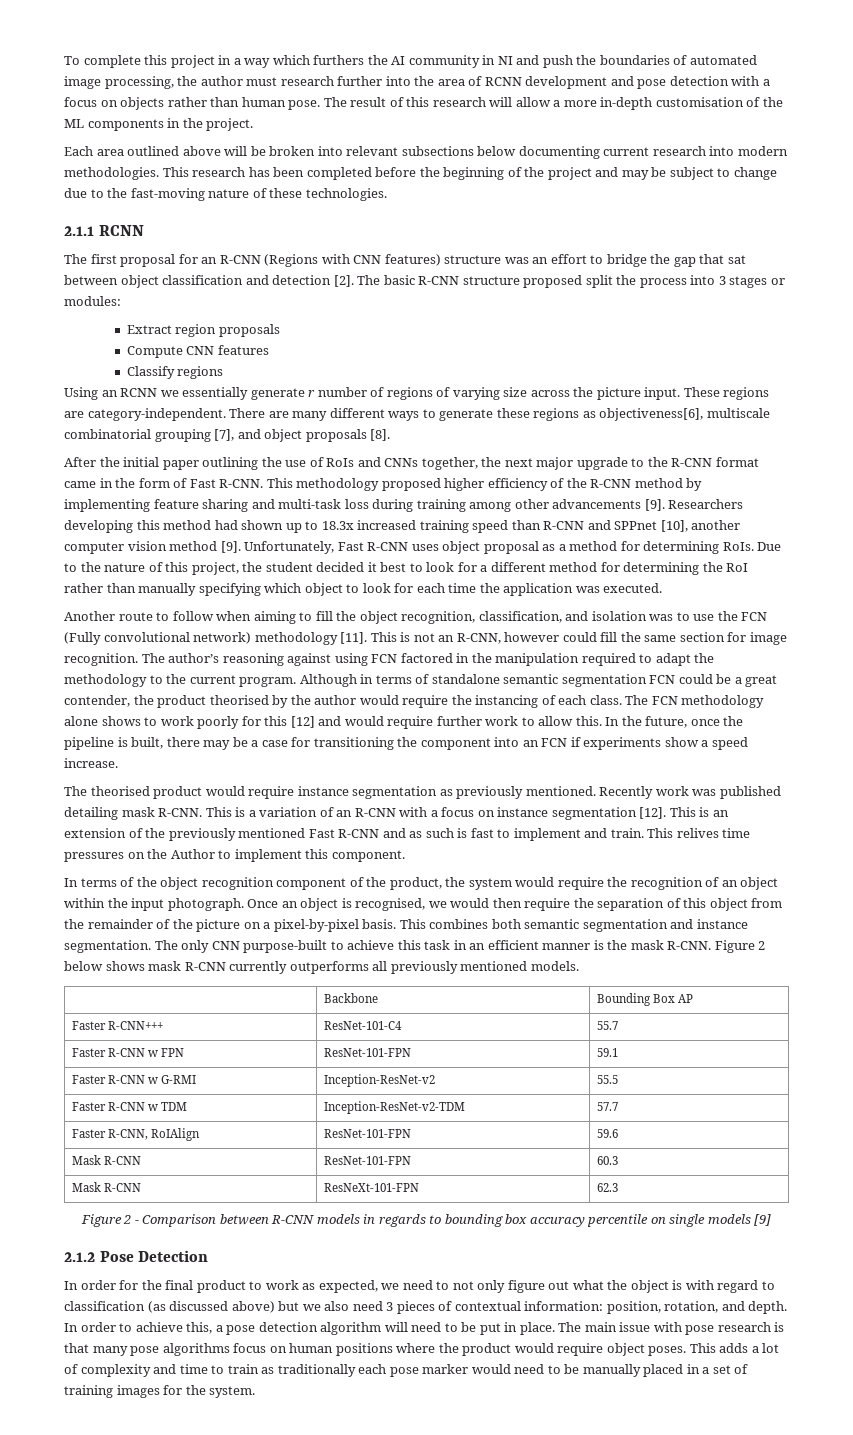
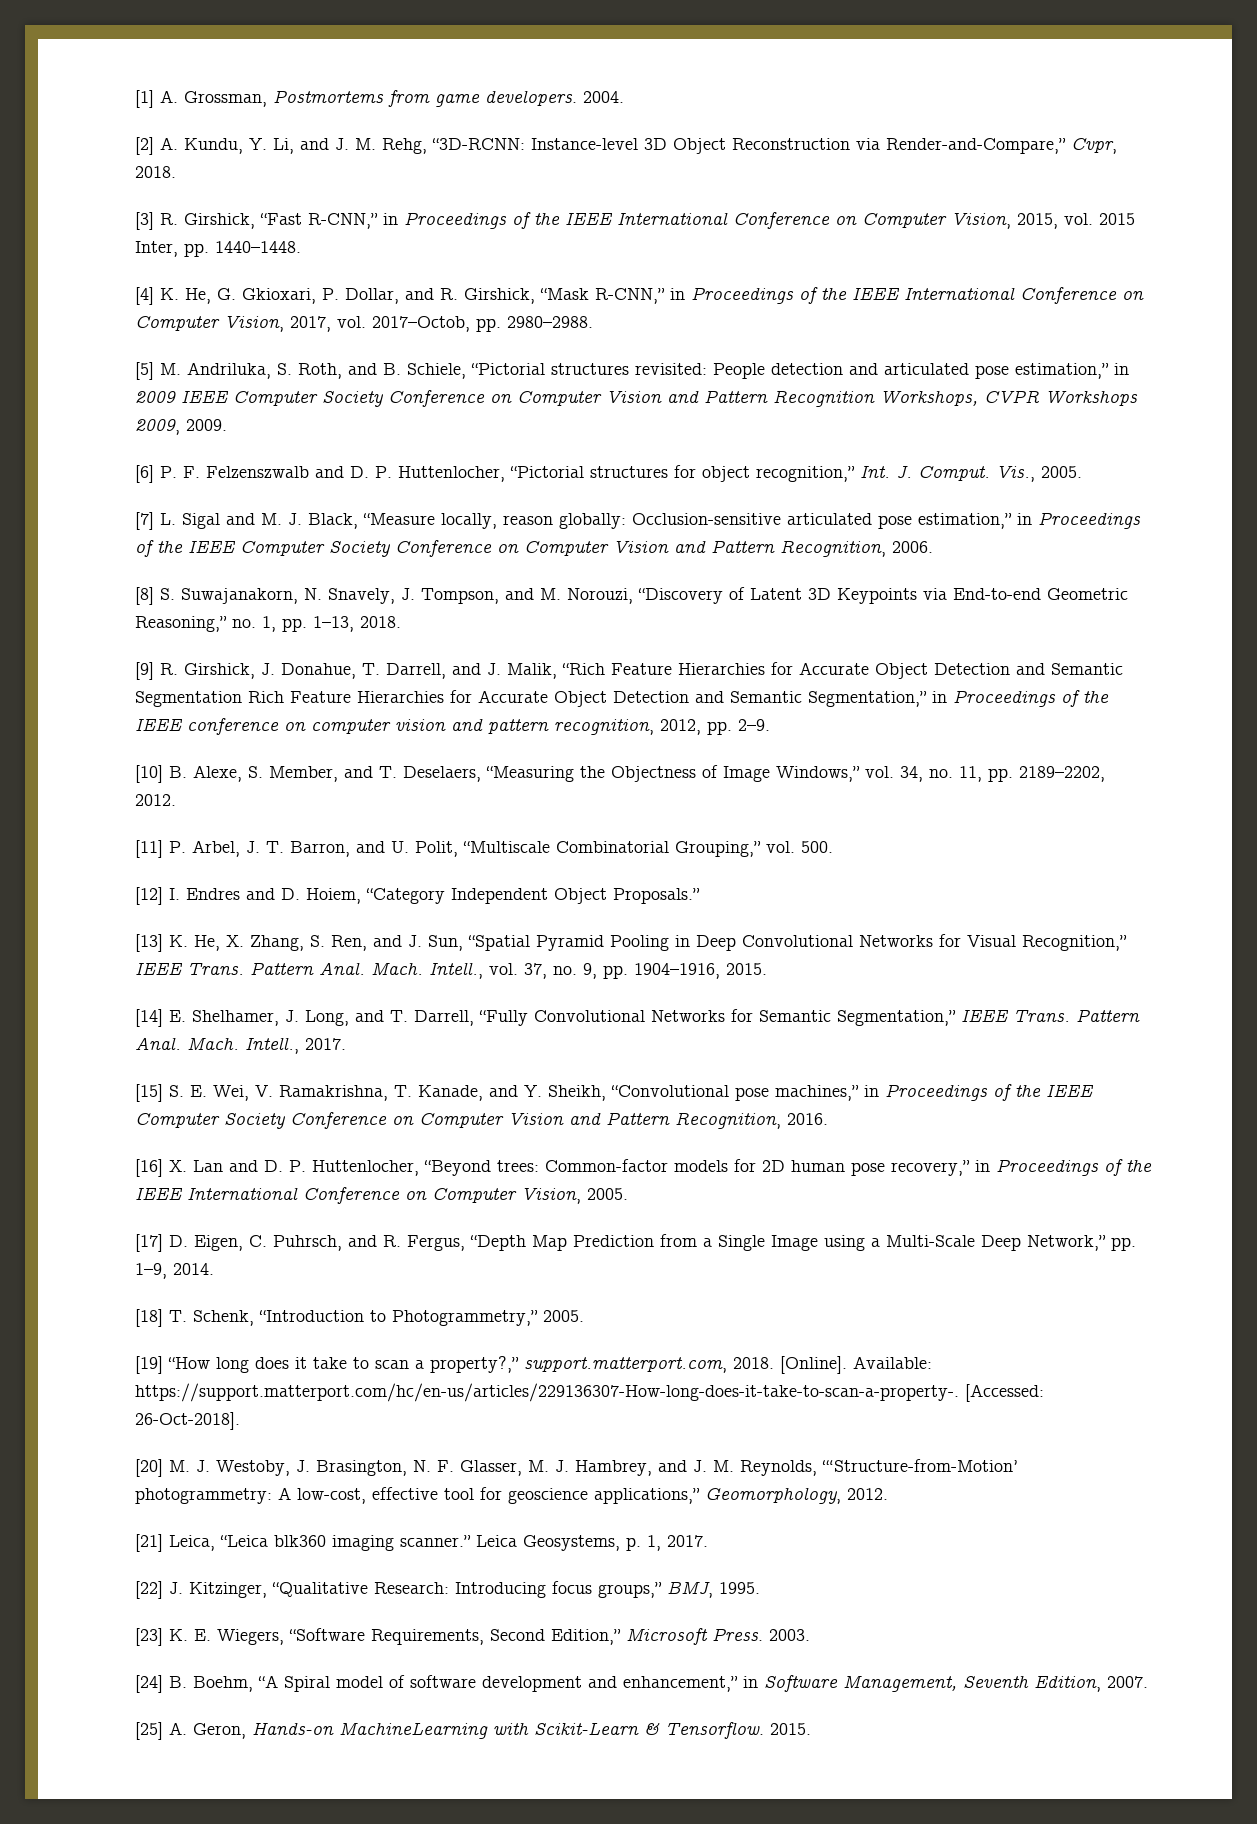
[64,55,757,68] [64,76,770,89] [64,97,783,110] [64,118,254,131] [64,146,788,159] [64,167,777,180] [64,188,387,201] [64,225,144,236] [64,254,746,267] [64,275,785,288] [64,296,121,306] [126,324,280,337] [126,345,269,358] [126,366,224,379] [64,387,770,400] [64,408,770,421] [64,429,391,442] [64,457,759,470] [64,478,703,491] [64,499,744,512] [64,520,741,533] [64,541,782,554] [64,562,749,575] [64,583,663,596] [64,611,768,624] [64,632,787,645] [64,653,715,666] [64,674,778,687] [64,695,765,708] [64,716,744,729] [64,737,748,750] [64,758,118,768] [64,786,781,799] [64,807,729,820] [64,828,751,841] [64,849,405,862] [64,877,779,890] [64,898,783,911] [64,919,748,932] [64,940,766,953] [64,961,579,974] [323,993,378,1003] [596,993,693,1006] [71,1021,163,1030] [323,1021,402,1030] [596,1021,618,1030] [71,1048,184,1057] [323,1048,411,1057] [596,1048,618,1057] [71,1075,196,1084] [323,1074,435,1087] [596,1075,618,1084] [71,1102,187,1111] [323,1101,465,1114] [596,1102,618,1111] [71,1128,200,1141] [323,1129,411,1138] [596,1129,618,1138] [71,1155,141,1165] [323,1156,411,1165] [596,1156,618,1165] [71,1182,141,1192] [323,1183,419,1192] [596,1183,618,1192] [80,1214,772,1227] [64,1250,209,1262] [64,1280,775,1293] [64,1301,788,1314] [64,1322,785,1335] [64,1343,780,1356] [64,1364,749,1377] [64,1385,256,1398] To complete this project in a way which furthers the AI community in NI and push the boundaries of automated image processing, the author must research further into the area of RCNN development and pose detection with a focus on objects rather than human pose. The result of this research will allow a more in-depth customisation of the ML components in the project. // Each area outlined above will be broken into relevant subsections below documenting current research into modern methodologies. This research has been completed before the beginning of the project and may be subject to change due to the fast-moving nature of these technologies. // 2.1.1 RCNN // The first proposal for an R-CNN (Regions with CNN features) structure was an effort to bridge the gap that sat between object classification and detection [2]. The basic R-CNN structure proposed split the process into 3 stages or modules: // Extract region proposals // Compute CNN features // Classify regions // Using an RCNN we essentially generate r number of regions of varying size across the picture input. These regions are category-independent. There are many different ways to generate these regions as objectiveness[6], multiscale combinatorial grouping [7], and object proposals [8]. // After the initial paper outlining the use of RoIs and CNNs together, the next major upgrade to the R-CNN format came in the form of Fast R-CNN. This methodology proposed higher efficiency of the R-CNN method by implementing feature sharing and multi-task loss during training among other advancements [9]. Researchers developing this method had shown up to 18.3x increased training speed than R-CNN and SPPnet [10], another computer vision method [9]. Unfortunately, Fast R-CNN uses object proposal as a method for determining RoIs. Due to the nature of this project, the student decided it best to look for a different method for determining the RoI rather than manually specifying which object to look for each time the application was executed. // Another route to follow when aiming to fill the object recognition, classification, and isolation was to use the FCN (Fully convolutional network) methodology [11]. This is not an R-CNN, however could fill the same section for image recognition. The author’s reasoning against using FCN factored in the manipulation required to adapt the methodology to the current program. Although in terms of standalone semantic segmentation FCN could be a great contender, the product theorised by the author would require the instancing of each class. The FCN methodology alone shows to work poorly for this [12] and would require further work to allow this. In the future, once the pipeline is built, there may be a case for transitioning the component into an FCN if experiments show a speed increase. // The theorised product would require instance segmentation as previously mentioned. Recently work was published detailing mask R-CNN. This is a variation of an R-CNN with a focus on instance segmentation [12]. This is an extension of the previously mentioned Fast R-CNN and as such is fast to implement and train. This relives time pressures on the Author to implement this component. // In terms of the object recognition component of the product, the system would require the recognition of an object within the input photograph. Once an object is recognised, we would then require the separation of this object from the remainder of the picture on a pixel-by-pixel basis. This combines both semantic segmentation and instance segmentation. The only CNN purpose-built to achieve this task in an efficient manner is the mask R-CNN. Figure 2 below shows mask R-CNN currently outperforms all previously mentioned models. // | Backbone | Bounding Box AP // Faster R-CNN+++ | ResNet-101-C4 | 55.7 // Faster R-CNN w FPN | ResNet-101-FPN | 59.1 // Faster R-CNN w G-RMI | Inception-ResNet-v2 | 55.5 // Faster R-CNN w TDM | Inception-ResNet-v2-TDM | 57.7 // Faster R-CNN, RoIAlign | ResNet-101-FPN | 59.6 // Mask R-CNN | ResNet-101-FPN | 60.3 // Mask R-CNN | ResNeXt-101-FPN | 62.3 // Figure 2 - Comparison between R-CNN models in regards to bounding box accuracy percentile on single models [9] // 2.1.2 Pose Detection // In order for the final product to work as expected, we need to not only figure out what the object is with regard to classification (as discussed above) but we also need 3 pieces of contextual information: position, rotation, and depth. In order to achieve this, a pose detection algorithm will need to be put in place. The main issue with pose research is that many pose algorithms focus on human positions where the product would require object poses. This adds a lot of complexity and time to train as traditionally each pose marker would need to be manually placed in a set of training images for the system. -> [135,90,625,108] [135,137,1118,155] [135,166,177,178] [135,212,1136,230] [135,241,302,257] [135,287,1145,305] [135,315,594,332] [135,362,1130,380] [135,390,1139,407] [135,419,228,435] [135,465,1083,483] [135,512,1142,530] [135,540,934,557] [135,587,1129,605] [135,616,402,632] [135,662,1124,680] [135,690,1110,707] [135,718,771,735] [135,765,1106,783] [135,794,177,806] [135,840,834,858] [135,887,701,905] [135,934,1128,952] [135,962,768,979] [135,1009,1141,1027] [135,1037,347,1054] [135,1084,1095,1102] [135,1112,829,1129] [135,1159,1153,1177] [135,1187,629,1204] [135,1234,1137,1252] [135,1263,215,1279] [135,1309,585,1327] [135,1356,933,1374] [135,1383,1045,1402] [135,1412,241,1430] [135,1459,1019,1477] [135,1487,889,1504] [135,1534,709,1552] [135,1581,761,1599] [135,1628,811,1646] [135,1675,1149,1693] [135,1722,812,1740] [1] A. Grossman, Postmortems from game developers. 2004. // [2] A. Kundu, Y. Li, and J. M. Rehg, “3D-RCNN: Instance-level 3D Object Reconstruction via Render-and-Compare,” Cvpr, 2018. // [3] R. Girshick, “Fast R-CNN,” in Proceedings of the IEEE International Conference on Computer Vision, 2015, vol. 2015 Inter, pp. 1440–1448. // [4] K. He, G. Gkioxari, P. Dollar, and R. Girshick, “Mask R-CNN,” in Proceedings of the IEEE International Conference on Computer Vision, 2017, vol. 2017–Octob, pp. 2980–2988. // [5] M. Andriluka, S. Roth, and B. Schiele, “Pictorial structures revisited: People detection and articulated pose estimation,” in 2009 IEEE Computer Society Conference on Computer Vision and Pattern Recognition Workshops, CVPR Workshops 2009, 2009. // [6] P. F. Felzenszwalb and D. P. Huttenlocher, “Pictorial structures for object recognition,” Int. J. Comput. Vis., 2005. // [7] L. Sigal and M. J. Black, “Measure locally, reason globally: Occlusion-sensitive articulated pose estimation,” in Proceedings of the IEEE Computer Society Conference on Computer Vision and Pattern Recognition, 2006. // [8] S. Suwajanakorn, N. Snavely, J. Tompson, and M. Norouzi, “Discovery of Latent 3D Keypoints via End-to-end Geometric Reasoning,” no. 1, pp. 1–13, 2018. // [9] R. Girshick, J. Donahue, T. Darrell, and J. Malik, “Rich Feature Hierarchies for Accurate Object Detection and Semantic Segmentation Rich Feature Hierarchies for Accurate Object Detection and Semantic Segmentation,” in Proceedings of the IEEE conference on computer vision and pattern recognition, 2012, pp. 2–9. // [10] B. Alexe, S. Member, and T. Deselaers, “Measuring the Objectness of Image Windows,” vol. 34, no. 11, pp. 2189–2202, 2012. // [11] P. Arbel, J. T. Barron, and U. Polit, “Multiscale Combinatorial Grouping,” vol. 500. // [12] I. Endres and D. Hoiem, “Category Independent Object Proposals.” // [13] K. He, X. Zhang, S. Ren, and J. Sun, “Spatial Pyramid Pooling in Deep Convolutional Networks for Visual Recognition,” IEEE Trans. Pattern Anal. Mach. Intell., vol. 37, no. 9, pp. 1904–1916, 2015. // [14] E. Shelhamer, J. Long, and T. Darrell, “Fully Convolutional Networks for Semantic Segmentation,” IEEE Trans. Pattern Anal. Mach. Intell., 2017. // [15] S. E. Wei, V. Ramakrishna, T. Kanade, and Y. Sheikh, “Convolutional pose machines,” in Proceedings of the IEEE Computer Society Conference on Computer Vision and Pattern Recognition, 2016. // [16] X. Lan and D. P. Huttenlocher, “Beyond trees: Common-factor models for 2D human pose recovery,” in Proceedings of the IEEE International Conference on Computer Vision, 2005. // [17] D. Eigen, C. Puhrsch, and R. Fergus, “Depth Map Prediction from a Single Image using a Multi-Scale Deep Network,” pp. 1–9, 2014. // [18] T. Schenk, “Introduction to Photogrammetry,” 2005. // [19] “How long does it take to scan a property?,” support.matterport.com, 2018. [Online]. Available: https://support.matterport.com/hc/en-us/articles/229136307-How-long-does-it-take-to-scan-a-property-. [Accessed: 26-Oct-2018]. // [20] M. J. Westoby, J. Brasington, N. F. Glasser, M. J. Hambrey, and J. M. Reynolds, “‘Structure-from-Motion’ photogrammetry: A low-cost, effective tool for geoscience applications,” Geomorphology, 2012. // [21] Leica, “Leica blk360 imaging scanner.” Leica Geosystems, p. 1, 2017. // [22] J. Kitzinger, “Qualitative Research: Introducing focus groups,” BMJ, 1995. // [23] K. E. Wiegers, “Software Requirements, Second Edition,” Microsoft Press. 2003. // [24] B. Boehm, “A Spiral model of software development and enhancement,” in Software Management, Seventh Edition, 2007. // [25] A. Geron, Hands-on MachineLearning with Scikit-Learn & Tensorflow. 2015.

